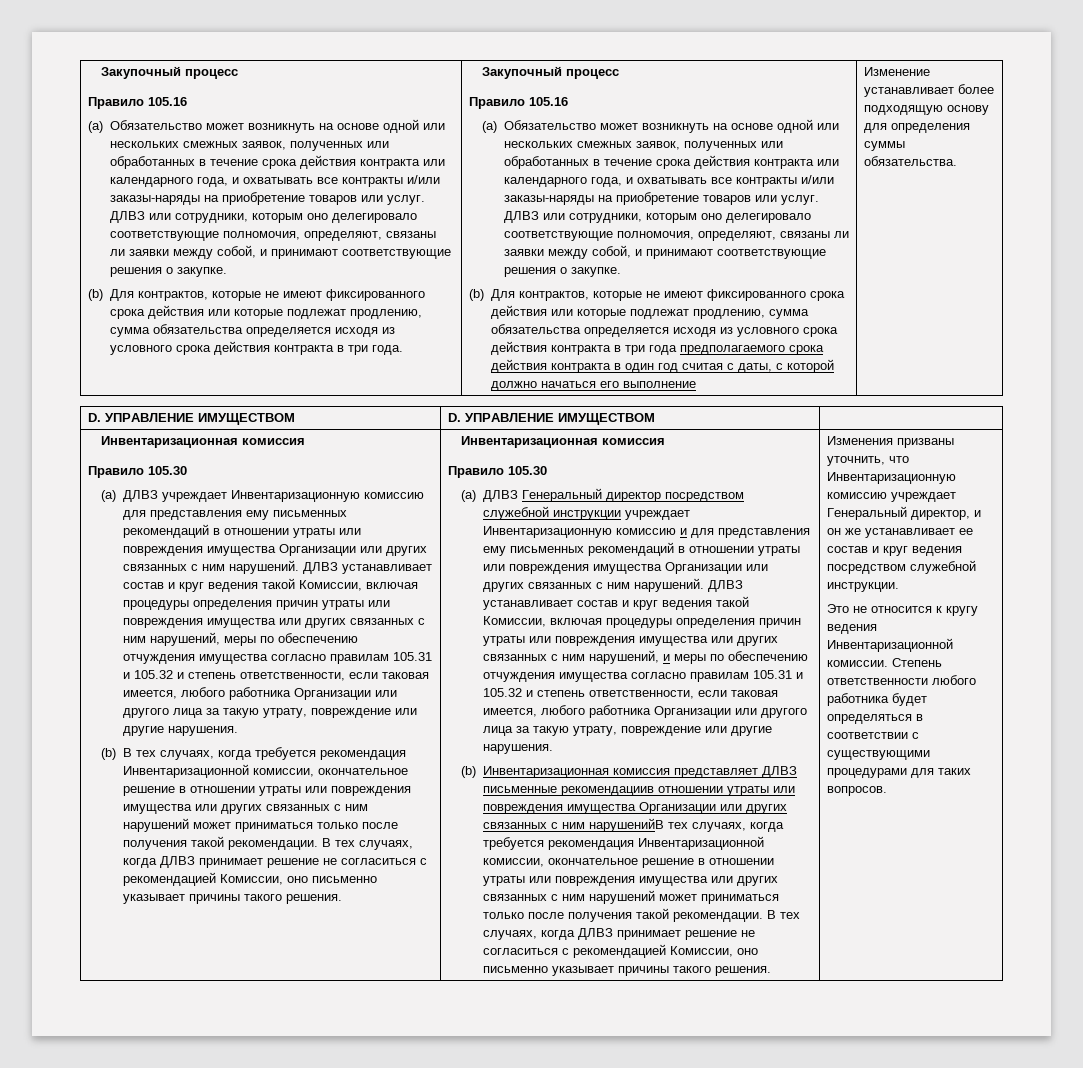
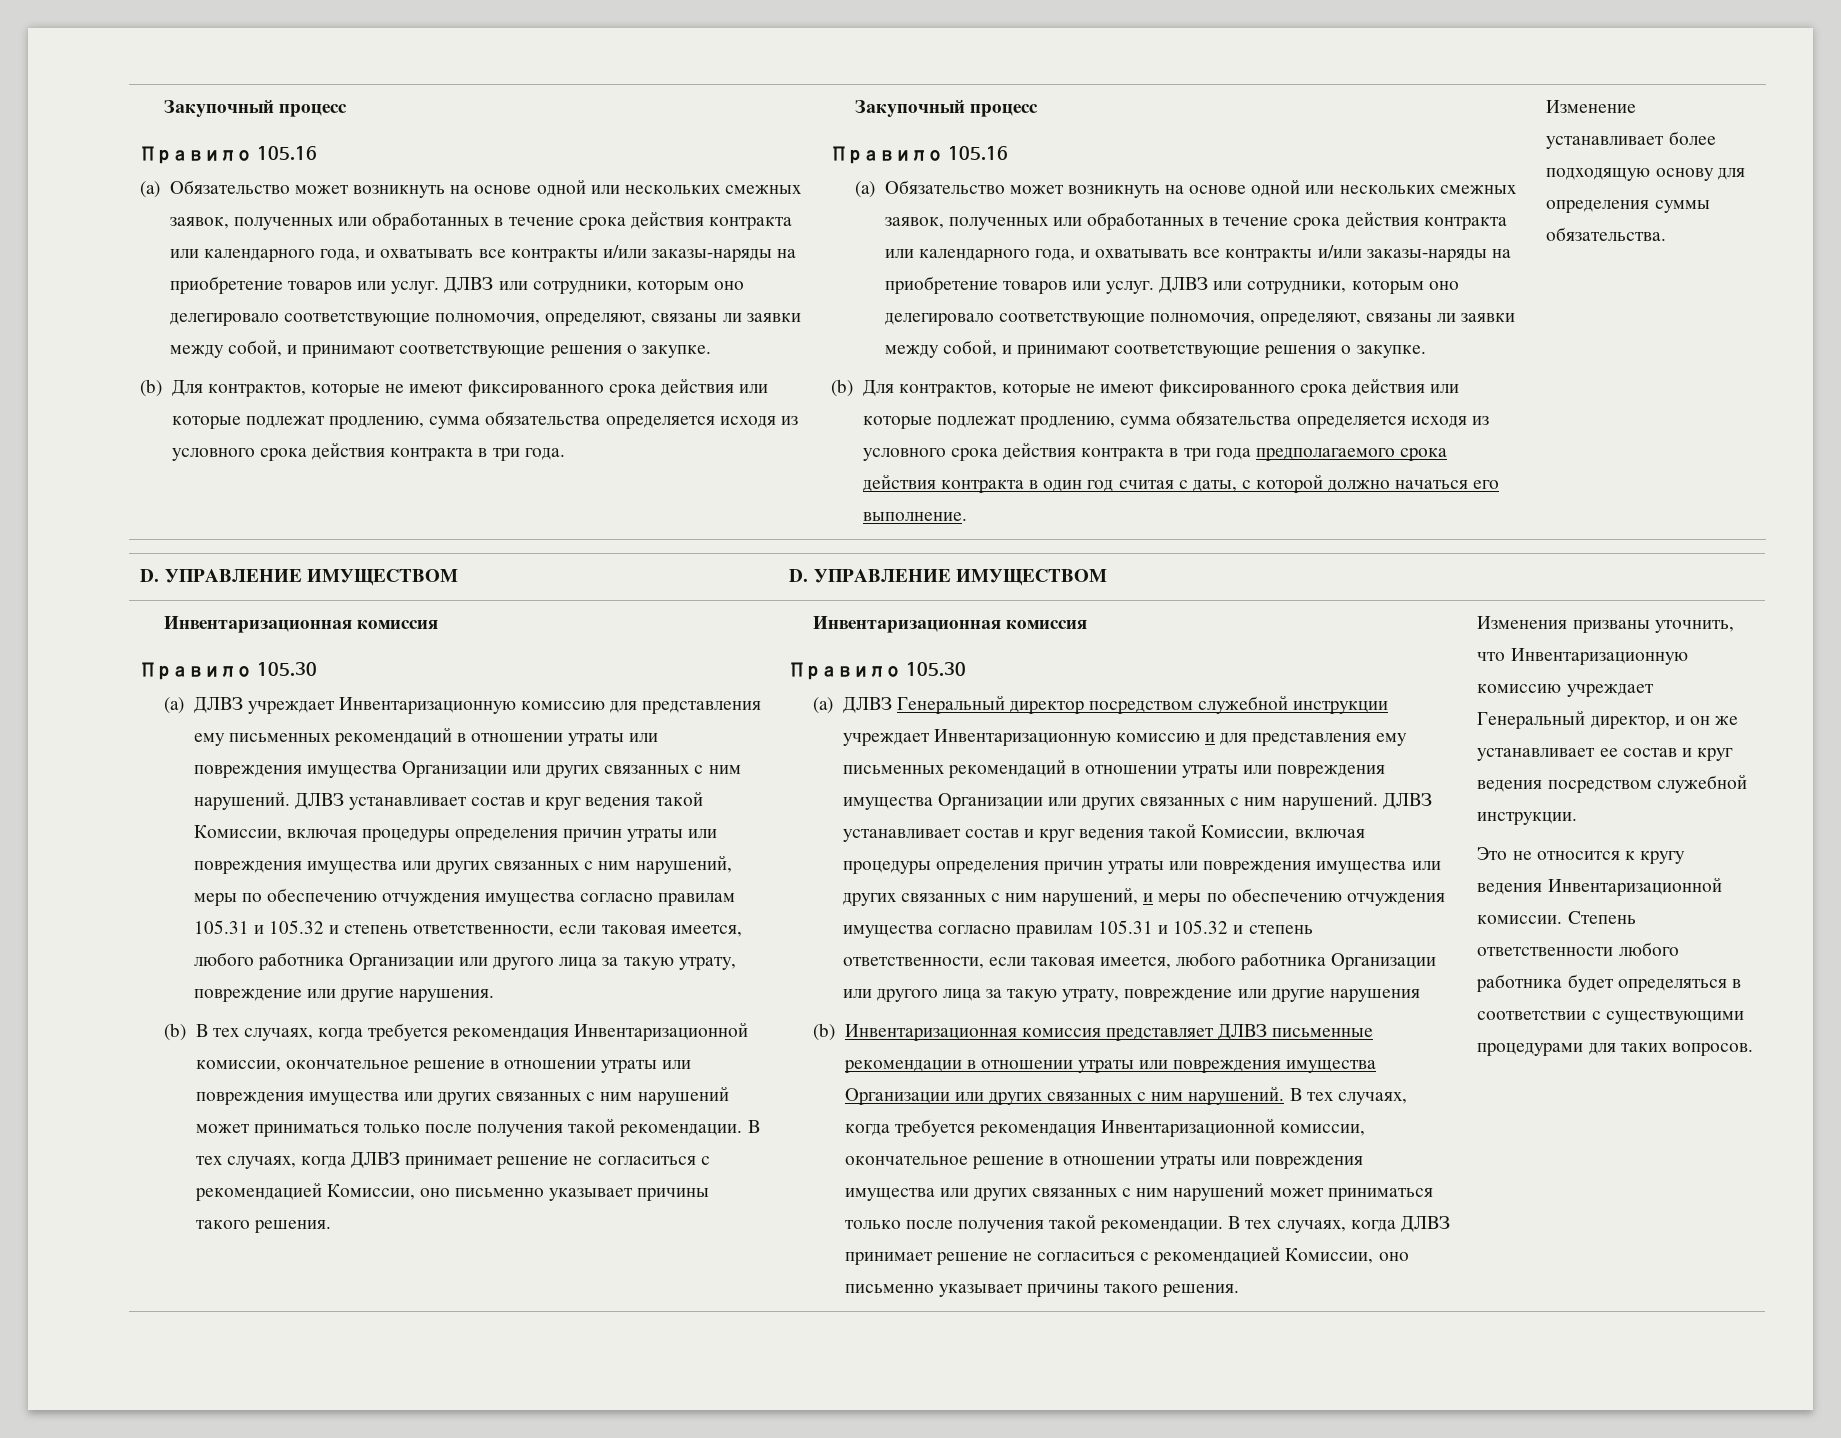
[622,381,696,388] выполнение -> [862,512,967,521] выполнение.
[482,744,553,754] нарушения. -> [1329,989,1420,1002] нарушения
[560,786,654,796] рекомендациив -> [843,1060,976,1073] рекомендации в
[588,818,664,832] нарушенийВ -> [1188,1087,1302,1105] нарушений. В

